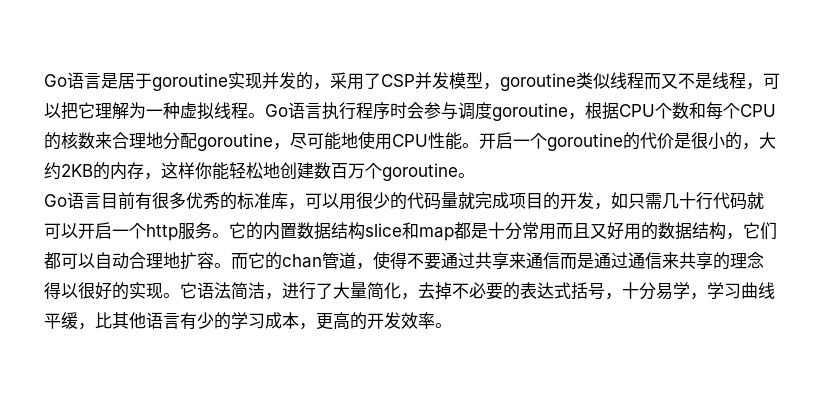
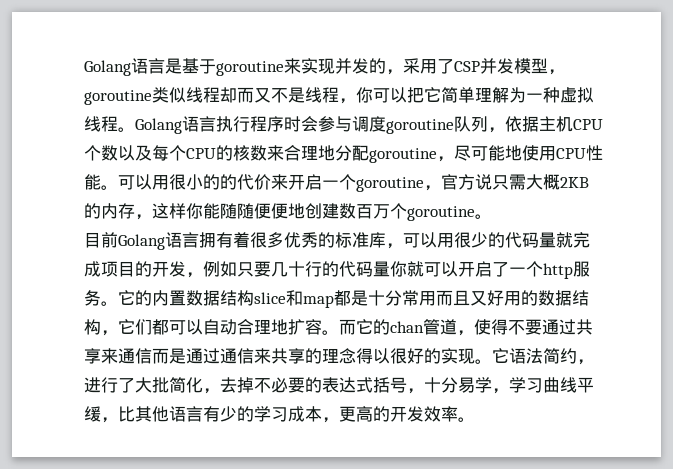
[44,72,228,91] Go语言是居于goroutine -> [84,58,301,76] Golang语言是基于goroutine来
(644, 80) none -> [220,87,237,103] 却
(763, 86) none -> [356,87,373,103] 你
(95, 110) none -> [441,87,475,103] 简单
[265,104,288,117] Go -> [135,118,182,134] Golang
[568,102,619,120] ，根据 -> [454,116,573,133] 队列，依据主机
[689,102,706,119] 和 -> [118,145,152,161] 以及
[479,132,776,151] [44,162,61,180] 开启一个goroutine的代价是很小的，大约 -> [118,174,560,192] 可以用很小的的代价来开启一个goroutine，官方说只需大概
[229,162,263,179] 轻松 -> [220,203,288,219] 随随便便
[44,192,152,210] Go语言目前有 -> [84,232,250,250] 目前Golang语言拥有着
[611,192,747,210] 如只需几十行代码 -> [203,261,407,277] 例如只要几十行的代码量你
(112, 230) none -> [492,262,509,277] 了
[248,282,265,299] 洁 -> [560,348,577,364] 约
[350,282,367,298] 量 -> [152,377,169,393] 批

